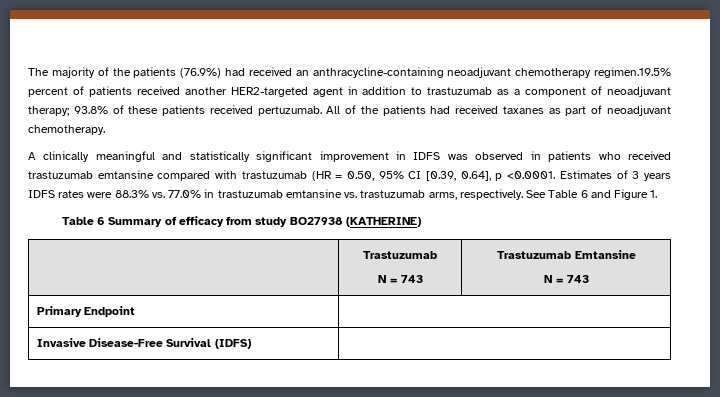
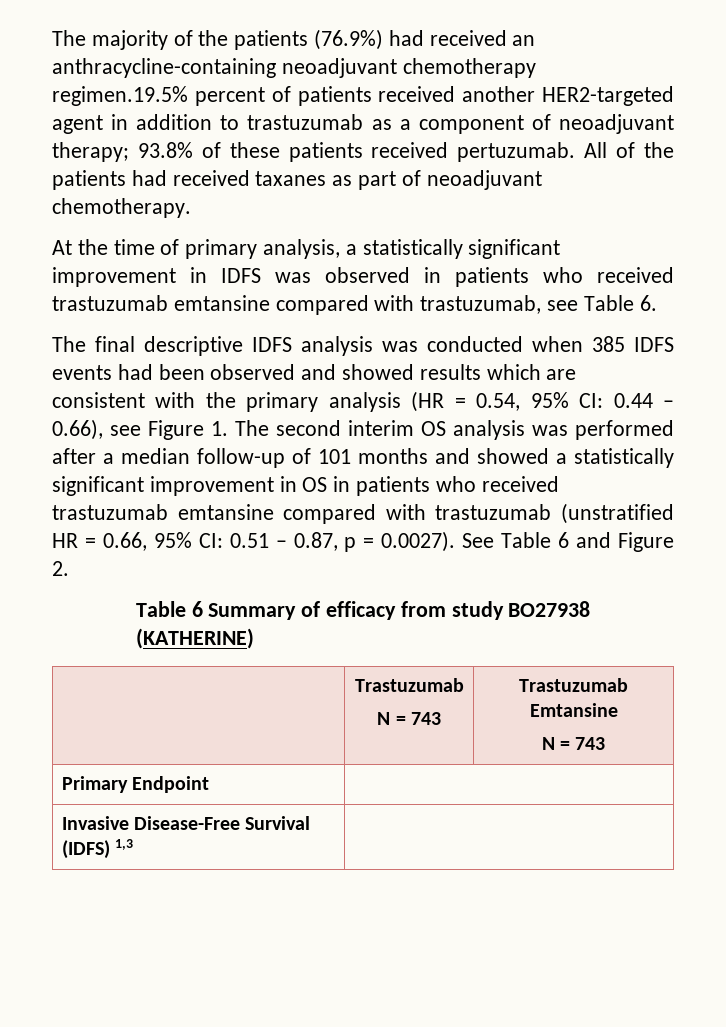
[28,151,183,162] A clinically meaningful and -> [52,239,357,259] At the time of primary analysis, a
[241,170,671,181] [28,189,523,200] trastuzumab (HR = 0.50, 95% CI [0.39, 0.64], p <0.0001. Estimates of 3 years IDFS rates were 88.3% vs. 77.0% in trastuzumab emtansine vs. trastuzumab arms, respectively. -> [420,295,657,314] [52,336,674,356] [52,364,577,380] [52,391,674,412] [52,419,674,440] [52,448,674,468] [52,476,559,496] [52,503,675,524] [52,531,456,552] trastuzumab, see Table 6. // The final descriptive IDFS analysis was conducted when 385 IDFS events had been observed and showed results which are consistent with the primary analysis (HR = 0.54, 95% CI: 0.44 – 0.66), see Figure 1. The second interim OS analysis was performed after a median follow-up of 101 months and showed a statistically significant improvement in OS in patients who received trastuzumab emtansine compared with trastuzumab (unstratified HR = 0.66, 95% CI: 0.51 – 0.87, p = 0.0027).
[650,190,658,198] 1. -> [52,561,69,576] 2.
(251, 344) none -> [114,839,133,850] 1,3

